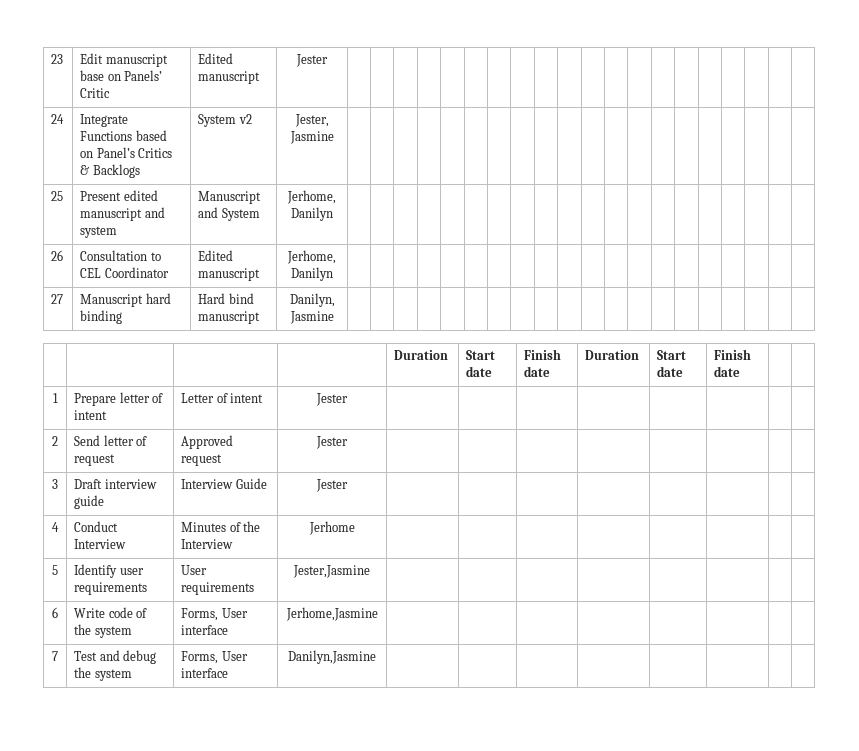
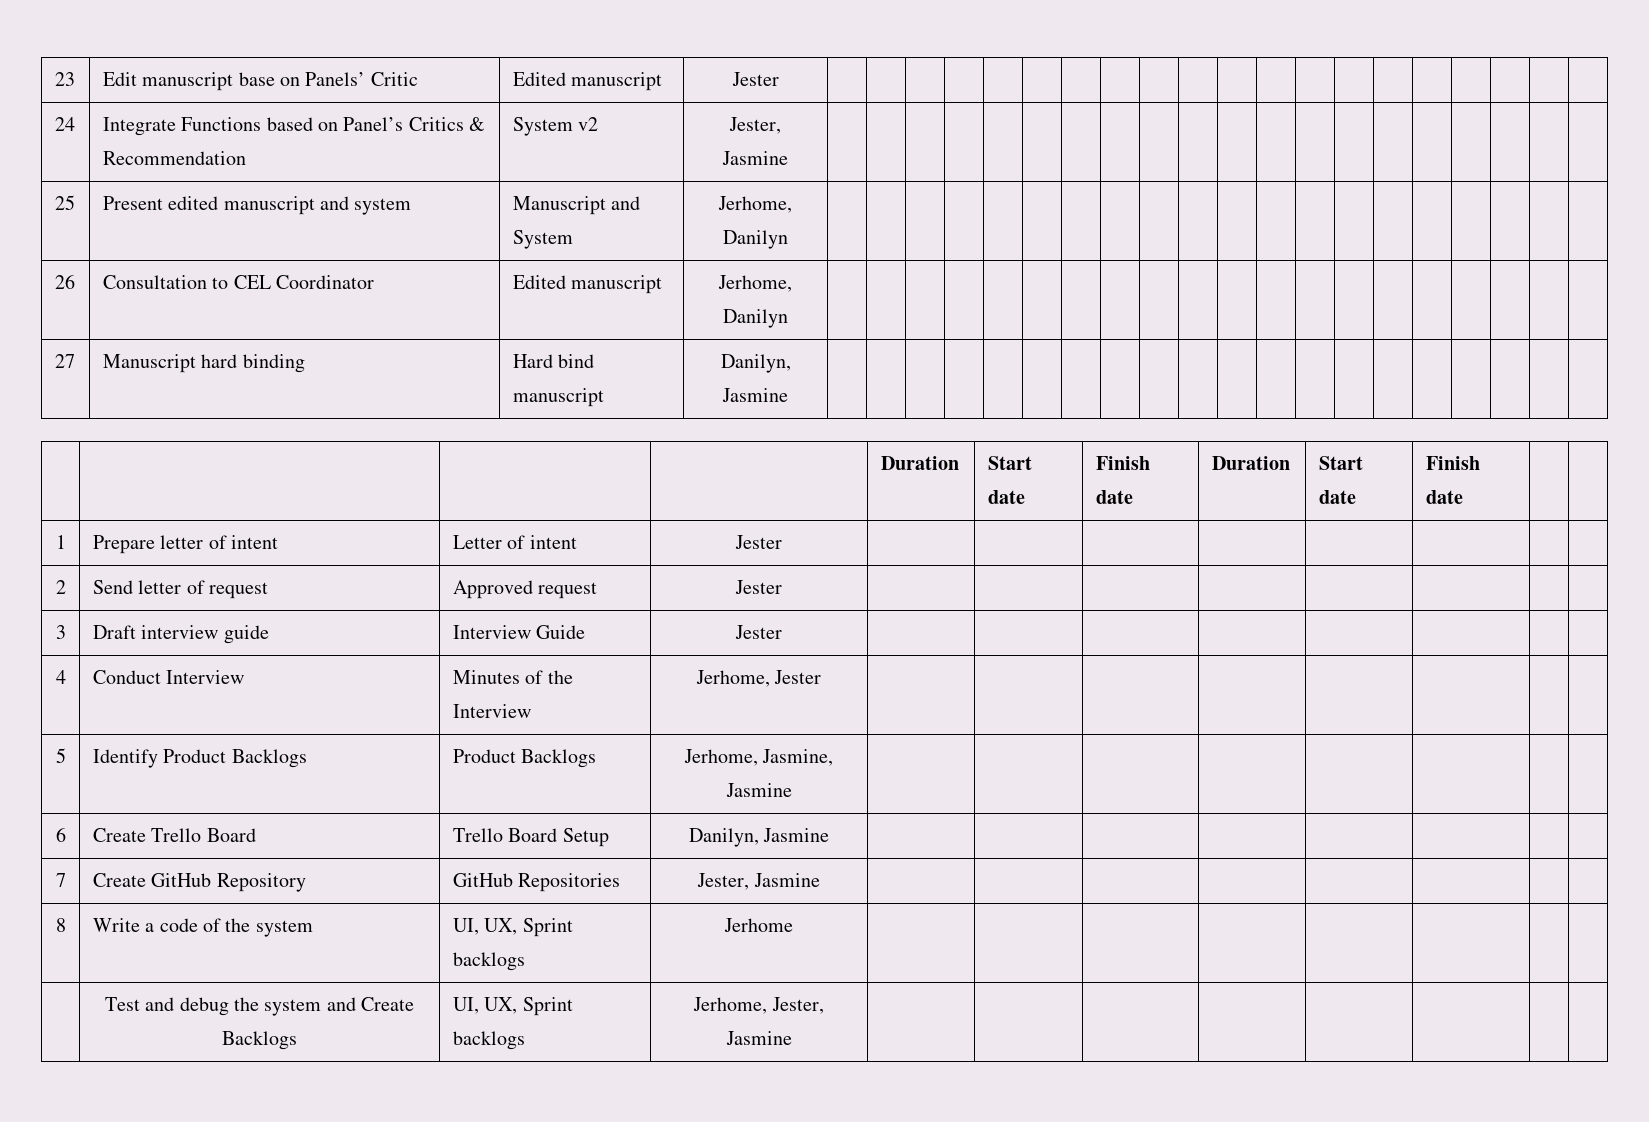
[92,164,140,178] Backlogs -> [102,151,246,165] Recommendation
[308,521,355,535] Jerhome -> [695,670,822,687] Jerhome, Jester
[119,568,144,575] [74,582,148,595] [181,565,208,575] [181,582,255,595] [293,565,370,578] [52,607,58,618] [74,607,148,618] [74,624,132,638] [181,608,248,621] [181,625,229,635] [285,607,378,621] [52,651,58,661] [74,650,157,664] [74,667,132,681] [181,651,248,664] [181,668,229,678] [288,650,376,664] user requirements | User requirements | Jester,Jasmine | | | | | | | | // 6 | Write code of the system | Forms, User interface | Jerhome,Jasmine | | | | | | | | // 7 | Test and debug the system | Forms, User interface | Danilyn,Jasmine -> [163,749,307,768] [452,749,597,768] [683,749,834,766] [725,783,792,797] [55,827,66,842] [92,828,256,842] [452,828,609,847] [688,828,830,847] [55,873,66,887] [92,873,306,892] [452,873,621,892] [697,873,820,890] [55,918,66,932] [92,918,313,937] [452,918,573,937] [452,952,525,971] [724,918,793,932] [104,997,415,1016] [222,1031,297,1050] [452,997,573,1016] [452,1031,525,1050] [693,997,824,1014] [725,1031,792,1045] Product Backlogs | Product Backlogs | Jerhome, Jasmine, Jasmine | | | | | | | | // 6 | Create Trello Board | Trello Board Setup | Danilyn, Jasmine | | | | | | | | // 7 | Create GitHub Repository | GitHub Repositories | Jester, Jasmine | | | | | | | | // 8 | Write a code of the system | UI, UX, Sprint backlogs | Jerhome | | | | | | | | // | Test and debug the system and Create Backlogs | UI, UX, Sprint backlogs | Jerhome, Jester, Jasmine

